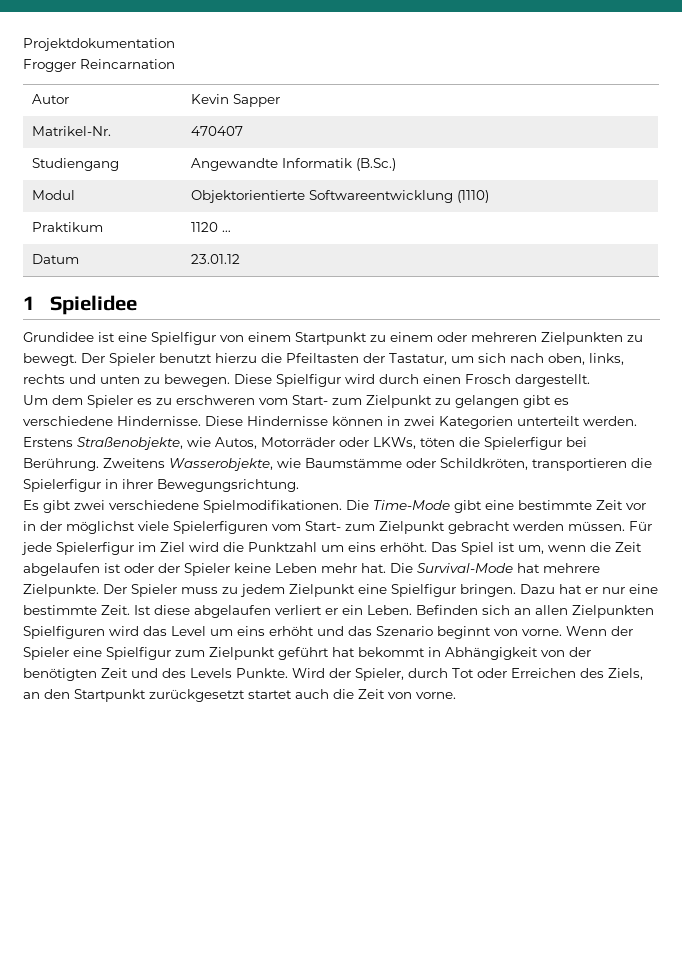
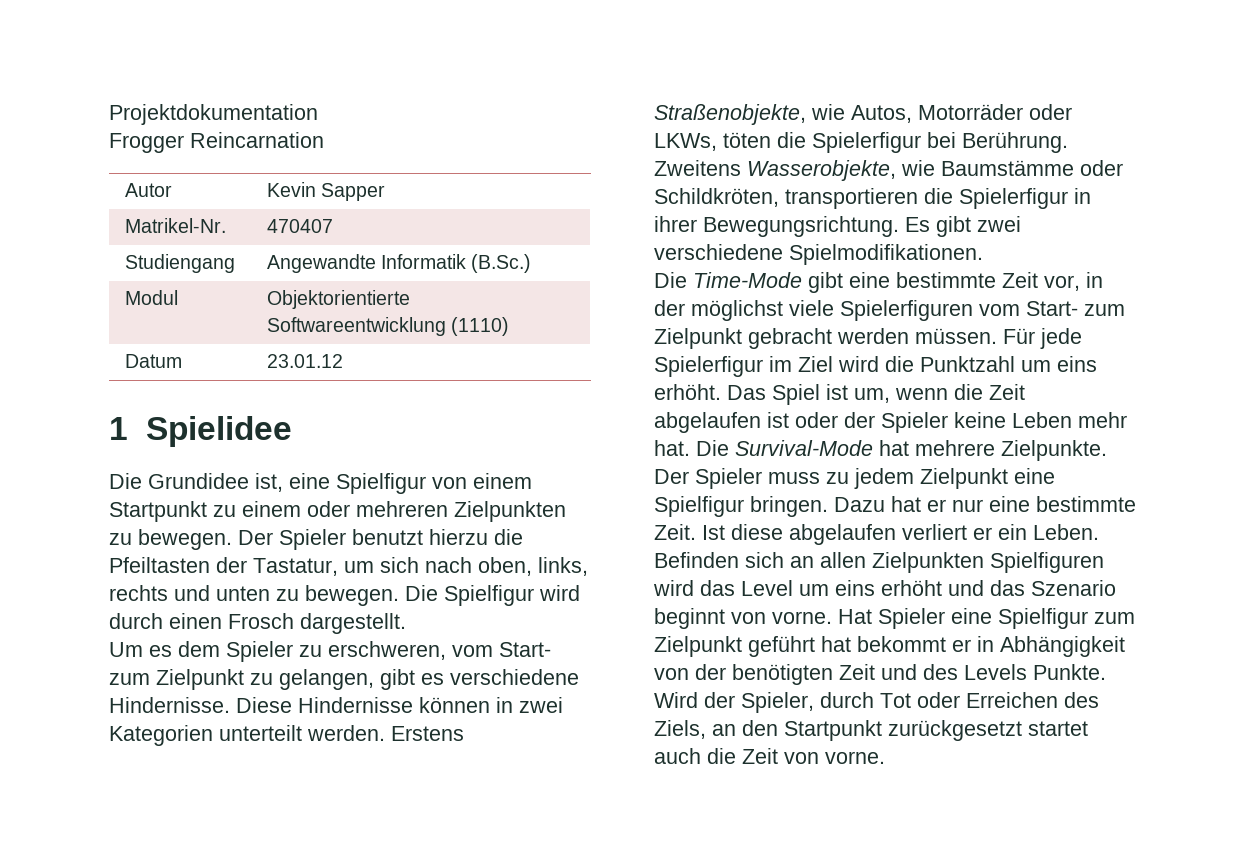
[32,222,104,232] [191,222,232,232] // Praktikum | 1120 … -> (509, 326) none
[23,332,115,342] Grundidee ist -> [109,473,283,492] Die Grundidee ist,
[23,353,77,366] bewegt. -> [138,529,232,550] bewegen.
[234,374,272,384] Diese -> [405,585,438,601] Die
(48, 400) none -> [149,645,172,657] es
[137,395,255,405] es zu erschweren -> [299,641,446,660] zu erschweren,
[455,395,519,408] gelangen -> [279,669,374,690] gelangen,
(299, 485) // -> (899, 226) none
(342, 506) none -> (983, 254) //
[626,503,646,510] vor -> [1044,275,1080,291] vor,
[566,626,633,636] Wenn der -> [838,609,872,624] Hat
(425, 652) none -> [952,639,971,652] er

